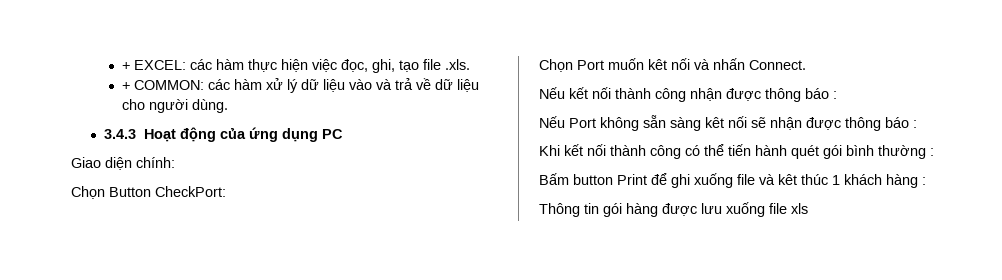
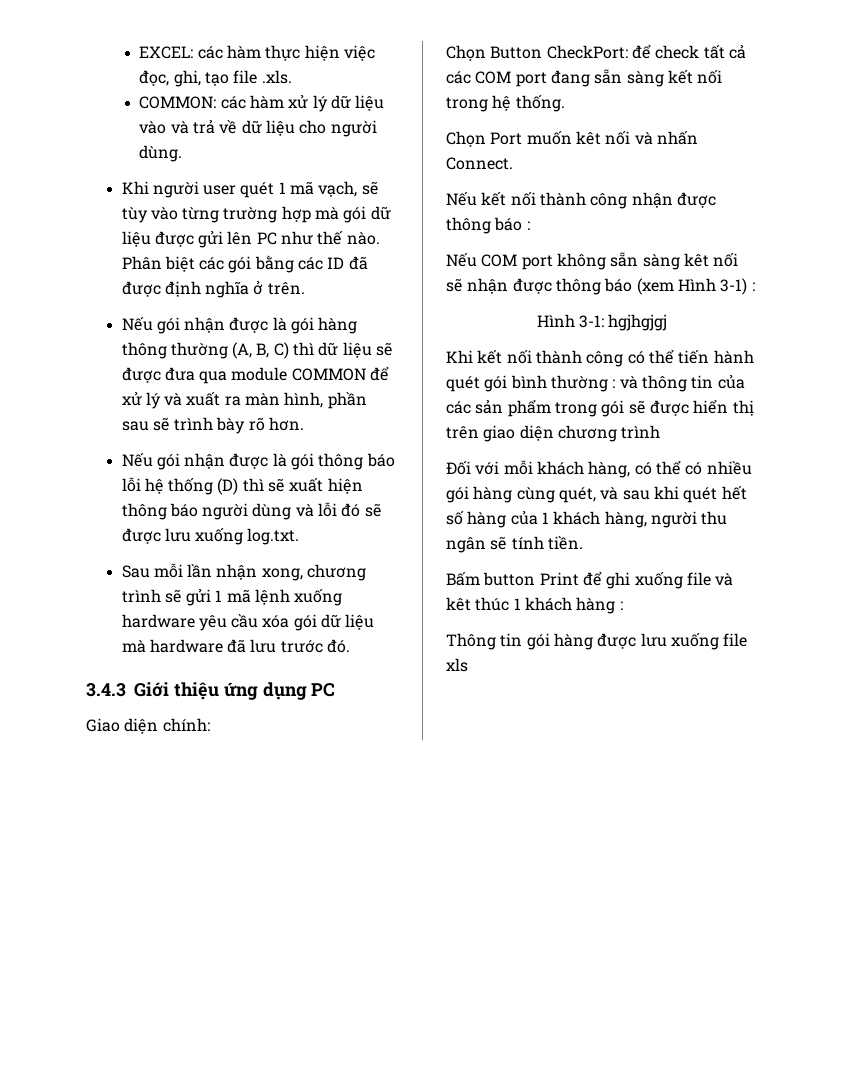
[121,62,130,70] + -> (139, 52) none
[121,82,130,90] + -> (292, 77) none
[104,127,246,142] 3.4.3 Hoạt động của -> [121,181,379,198] [121,206,391,223] [121,231,380,248] [121,255,368,273] [121,280,305,298] [121,317,358,334] [121,342,394,359] [121,366,390,384] [121,392,367,409] [121,417,305,434] [121,453,395,470] [121,477,363,495] [121,502,382,520] [121,528,300,545] [121,563,367,581] [121,589,343,606] [121,614,375,631] [121,639,351,653] [86,682,219,700] Khi người user quét 1 mã vạch, sẽ tùy vào từng trường hợp mà gói dữ liệu được gửi lên PC như thế nào. Phân biệt các gói bằng các ID đã được định nghĩa ở trên. // Nếu gói nhận được là gói hàng thông thường (A, B, C) thì dữ liệu sẽ được đưa qua module COMMON để xử lý và xuất ra màn hình, phần sau sẽ trình bày rõ hơn. // Nếu gói nhận được là gói thông báo lỗi hệ thống (D) thì sẽ xuất hiện thông báo người dùng và lỗi đó sẽ được lưu xuống log.txt. // Sau mỗi lần nhận xong, chương trình sẽ gửi 1 mã lệnh xuống hardware yêu cầu xóa gói dữ liệu mà hardware đã lưu trước đó. // 3.4.3 Giới thiệu
(226, 191) none -> [631,44,746,59] [446,69,723,87] [446,95,565,112] để check tất cả các COM port đang sẵn sàng kết nối trong hệ thống.
[569,118,596,128] Port -> [481,254,553,270] COM port
[913,120,917,128] : -> [636,278,755,295] [536,314,668,331] (xem Hình 3-1) : // Hình 3-1: hgjhgjgj
(934, 152) none -> [619,375,745,392] [446,399,754,417] [446,425,661,442] [446,460,752,478] [446,486,747,503] [446,511,728,528] [446,536,583,553] và thông tin của các sản phẩm trong gói sẽ được hiển thị trên giao diện chương trình // Đối với mỗi khách hàng, có thể có nhiều gói hàng cùng quét, và sau khi quét hết số hàng của 1 khách hàng, người thu ngân sẽ tính tiền.

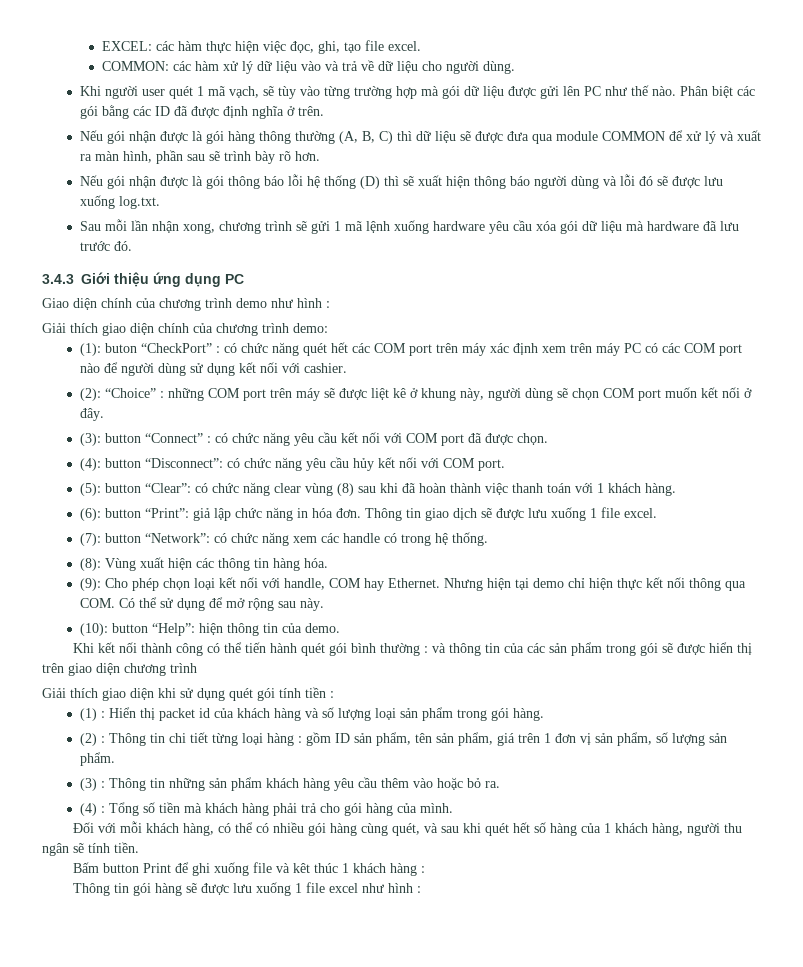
[261,70,292,84] .xls. -> [388,41,422,51] excel.
[162,718,210,732] [446,44,746,61] [446,69,723,87] [446,95,565,112] [446,131,698,147] [446,157,513,170] [446,192,716,209] [446,217,530,234] [446,252,739,270] [446,278,755,295] [536,314,668,331] chính: // Chọn Button CheckPort: để check tất cả các COM port đang sẵn sàng kết nối trong hệ thống. // Chọn Port muốn kêt nối và nhấn Connect. // Nếu kết nối thành công nhận được thông báo : // Nếu COM port không sẵn sàng kêt nối sẽ nhận được thông báo (xem Hình 3-1) : // Hình 3-1: hgjhgjgj -> [101,298,330,311] [42,323,328,336] [79,342,742,356] [79,362,347,376] [79,387,752,401] [79,408,104,421] [79,432,548,446] [79,457,505,471] [79,482,676,496] [79,507,657,521] [79,532,488,546] [79,557,328,571] [79,577,746,591] [79,597,324,611] [79,623,340,636] chính của chương trình demo như hình : // Giải thích giao diện chính của chương trình demo: // (1): buton “CheckPort” : có chức năng quét hết các COM port trên máy xác định xem trên máy PC có các COM port nào để người dùng sử dụng kết nối với cashier. // (2): “Choice” : những COM port trên máy sẽ được liệt kê ở khung này, người dùng sẽ chọn COM port muốn kết nối ở đây. // (3): button “Connect” : có chức năng yêu cầu kết nối với COM port đã được chọn. // (4): button “Disconnect”: có chức năng yêu cầu hủy kết nối với COM port. // (5): button “Clear”: có chức năng clear vùng (8) sau khi đã hoàn thành việc thanh toán với 1 khách hàng. // (6): button “Print”: giả lập chức năng in hóa đơn. Thông tin giao dịch sẽ được lưu xuống 1 file excel. // (7): button “Network”: có chức năng xem các handle có trong hệ thống. // (8): Vùng xuất hiện các thông tin hàng hóa. // (9): Cho phép chọn loại kết nối với handle, COM hay Ethernet. Nhưng hiện tại demo chỉ hiện thực kết nối thông qua COM. Có thể sử dụng để mở rộng sau này. // (10): button “Help”: hiện thông tin của demo.
(661, 432) none -> [42,687,334,701] [79,707,544,721] [79,732,727,746] [79,752,115,766] [79,777,500,791] [79,802,453,816] // Giải thích giao diện khi sử dụng quét gói tính tiền : // (1) : Hiển thị packet id của khách hàng và số lượng loại sản phẩm trong gói hàng. // (2) : Thông tin chi tiết từng loại hàng : gồm ID sản phẩm, tên sản phẩm, giá trên 1 đơn vị sản phẩm, số lượng sản phẩm. // (3) : Thông tin những sản phẩm khách hàng yêu cầu thêm vào hoặc bỏ ra. // (4) : Tổng số tiền mà khách hàng phải trả cho gói hàng của mình.
[597,633,748,650] [446,658,468,672] được lưu xuống file xls -> [185,882,421,896] sẽ được lưu xuống 1 file excel như hình :

